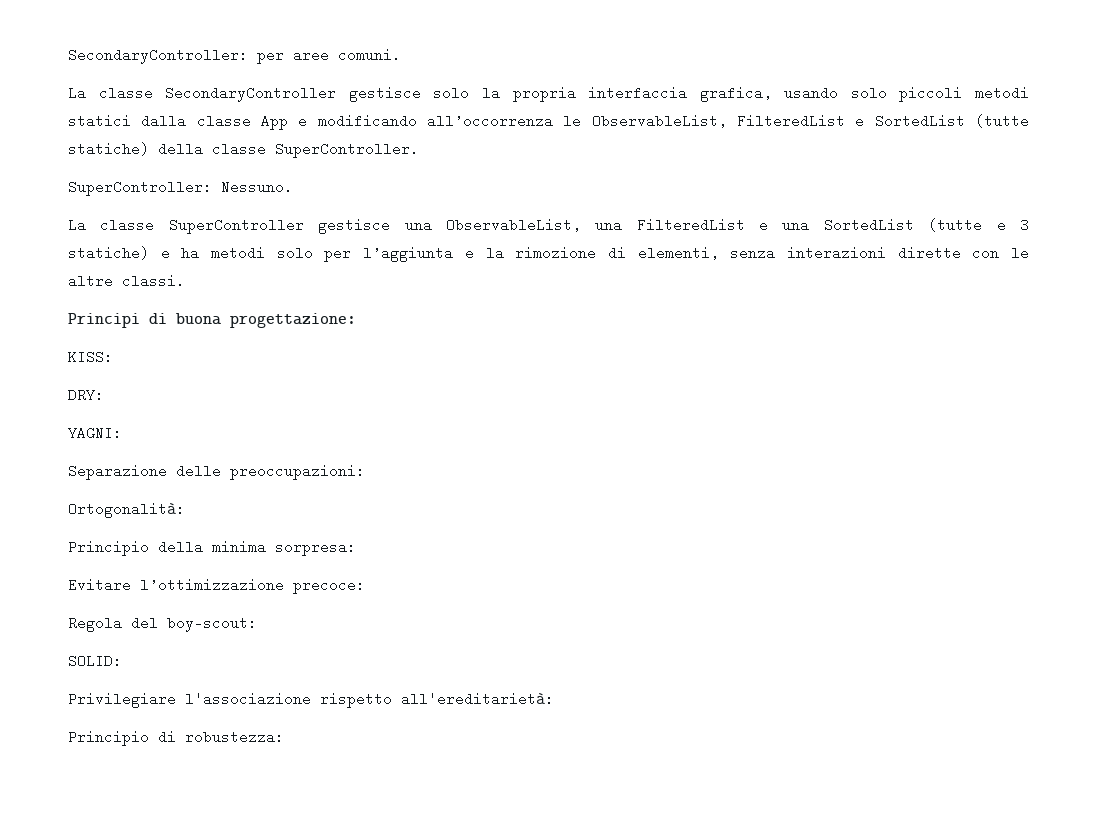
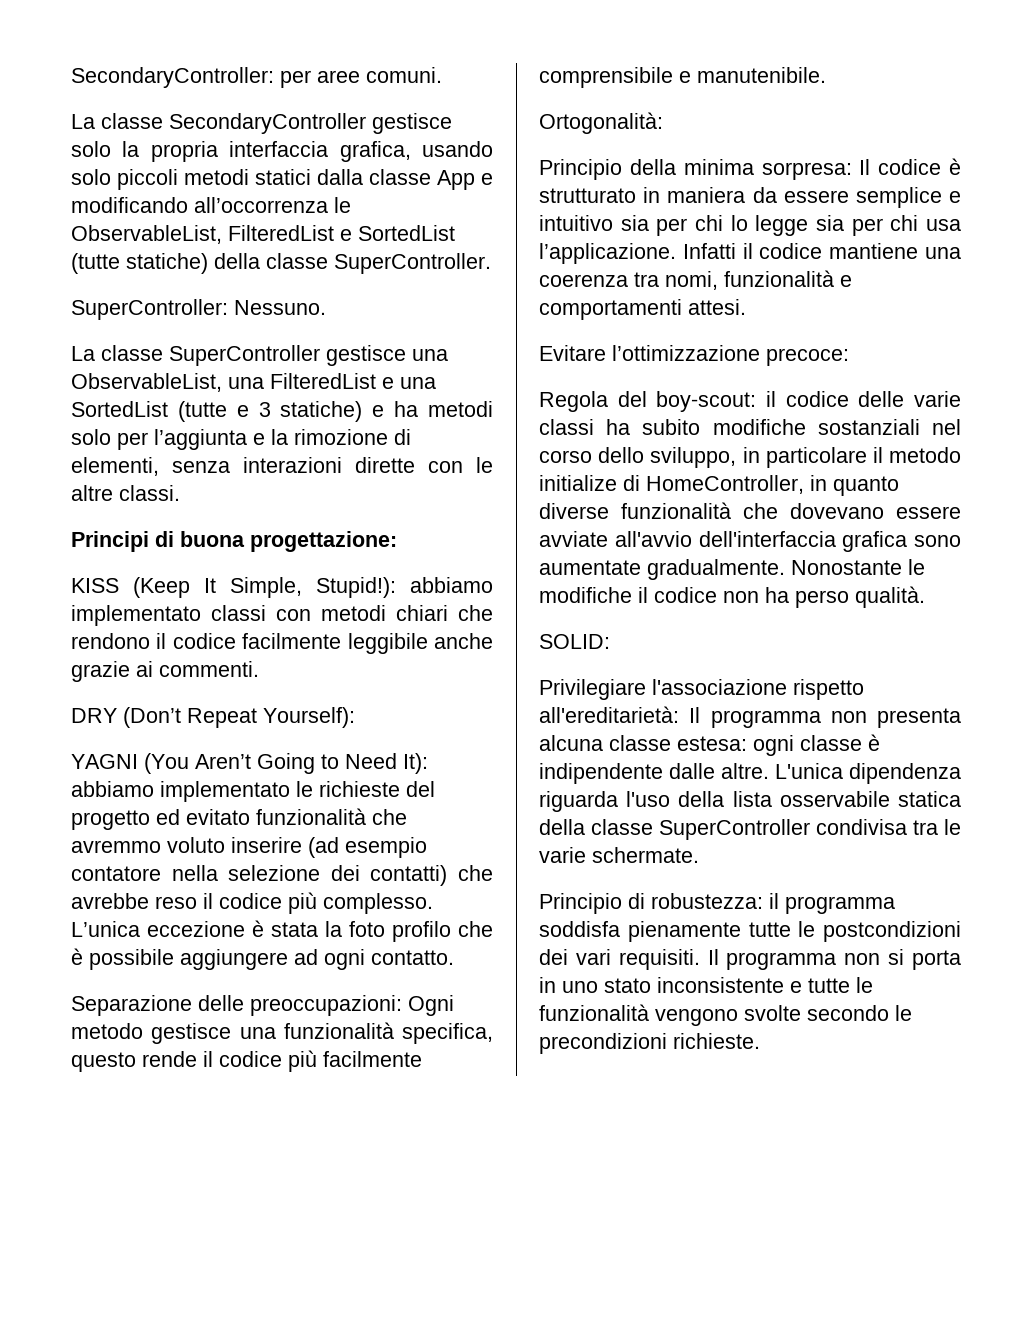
[68,350,113,364] [68,388,104,402] [68,426,122,440] [68,464,365,480] KISS: // DRY: // YAGNI: // Separazione delle preoccupazioni: -> [71,577,493,598] [71,605,493,626] [71,633,493,654] [71,661,259,682] [71,707,355,728] [71,753,428,774] [71,781,435,802] [71,808,407,830] [71,837,427,858] [71,865,494,886] [71,892,433,914] [71,920,493,942] [71,948,454,970] [71,995,454,1016] [71,1022,493,1044] [71,1050,422,1072] [539,67,826,88] KISS (Keep It Simple, Stupid!): abbiamo implementato classi con metodi chiari che rendono il codice facilmente leggibile anche grazie ai commenti. // DRY (Don’t Repeat Yourself): // YAGNI (You Aren’t Going to Need It): abbiamo implementato le richieste del progetto ed evitato funzionalità che avremmo voluto inserire (ad esempio contatore nella selezione dei contatti) che avrebbe reso il codice più complesso. L’unica eccezione è stata la foto profilo che è possibile aggiungere ad ogni contatto. // Separazione delle preoccupazioni: Ogni metodo gestisce una funzionalità specifica, questo rende il codice più facilmente comprensibile e manutenibile.
(356, 548) none -> [859,158,961,175] [539,187,961,208] [539,215,961,236] [539,243,961,264] [539,270,852,290] [539,299,746,320] Il codice è strutturato in maniera da essere semplice e intuitivo sia per chi lo legge sia per chi usa l’applicazione. Infatti il codice mantiene una coerenza tra nomi, funzionalità e comportamenti attesi.
(257, 624) none -> [766,391,961,407] [539,419,961,435] [539,447,961,468] [539,475,899,496] [539,502,961,519] [539,531,961,552] [539,559,925,580] [539,586,925,608] il codice delle varie classi ha subito modifiche sostanziali nel corso dello sviluppo, in particolare il metodo initialize di HomeController, in quanto diverse funzionalità che dovevano essere avviate all'avvio dell'interfaccia grafica sono aumentate gradualmente. Nonostante le modifiche il codice non ha perso qualità.
[68,730,284,746] // Principio di robustezza: -> [689,707,961,728] [539,734,880,756] [539,763,961,784] [539,791,961,812] [539,819,961,840] [539,847,699,863] [539,893,895,914] [539,921,961,942] [539,949,961,970] [539,977,873,993] [539,1004,912,1026] [539,1033,760,1054] Il programma non presenta alcuna classe estesa: ogni classe è indipendente dalle altre. L'unica dipendenza riguarda l'uso della lista osservabile statica della classe SuperController condivisa tra le varie schermate. // Principio di robustezza: il programma soddisfa pienamente tutte le postcondizioni dei vari requisiti. Il programma non si porta in uno stato inconsistente e tutte le funzionalità vengono svolte secondo le precondizioni richieste.

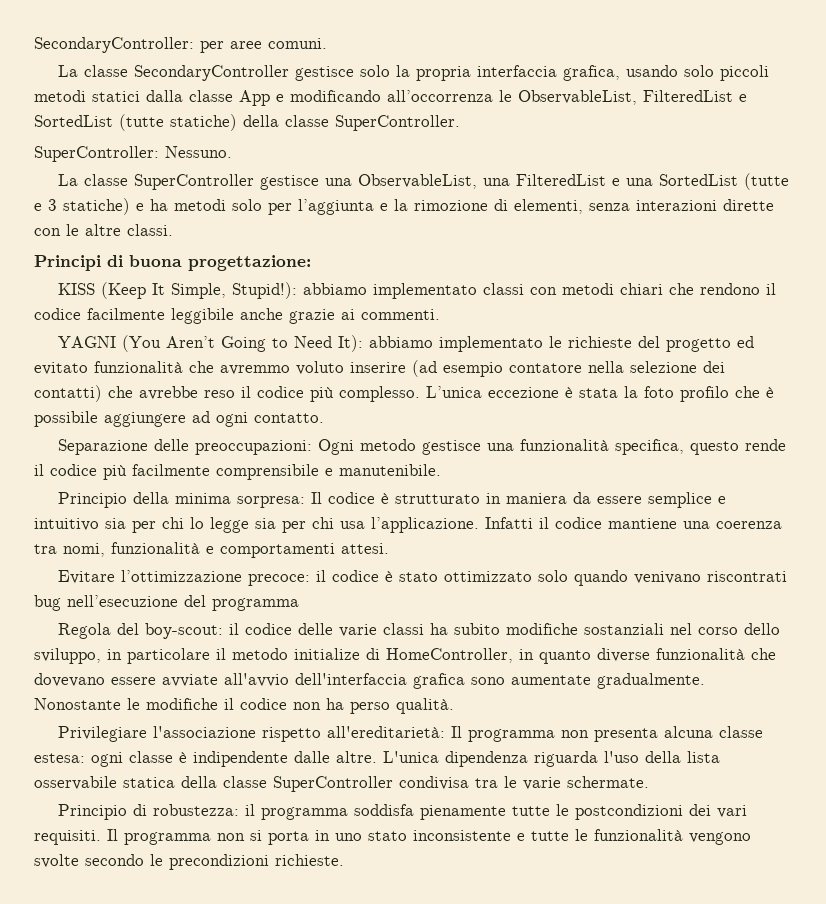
[71,707,355,728] // DRY (Don’t Repeat Yourself): -> (440, 314) none
[539,112,663,134] // Ortogonalità: -> (441, 470) none
(849, 357) none -> [315,570,787,586] [34,595,299,611] il codice è stato ottimizzato solo quando venivano riscontrati bug nell’esecuzione del programma
[539,634,610,649] // SOLID: -> (454, 706) none

